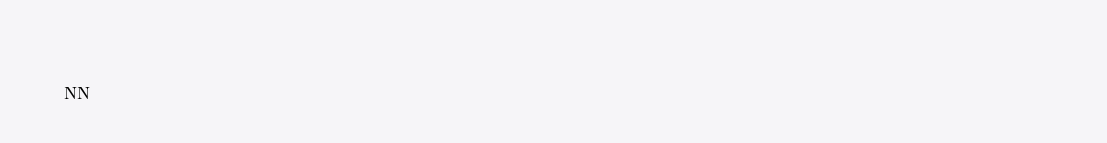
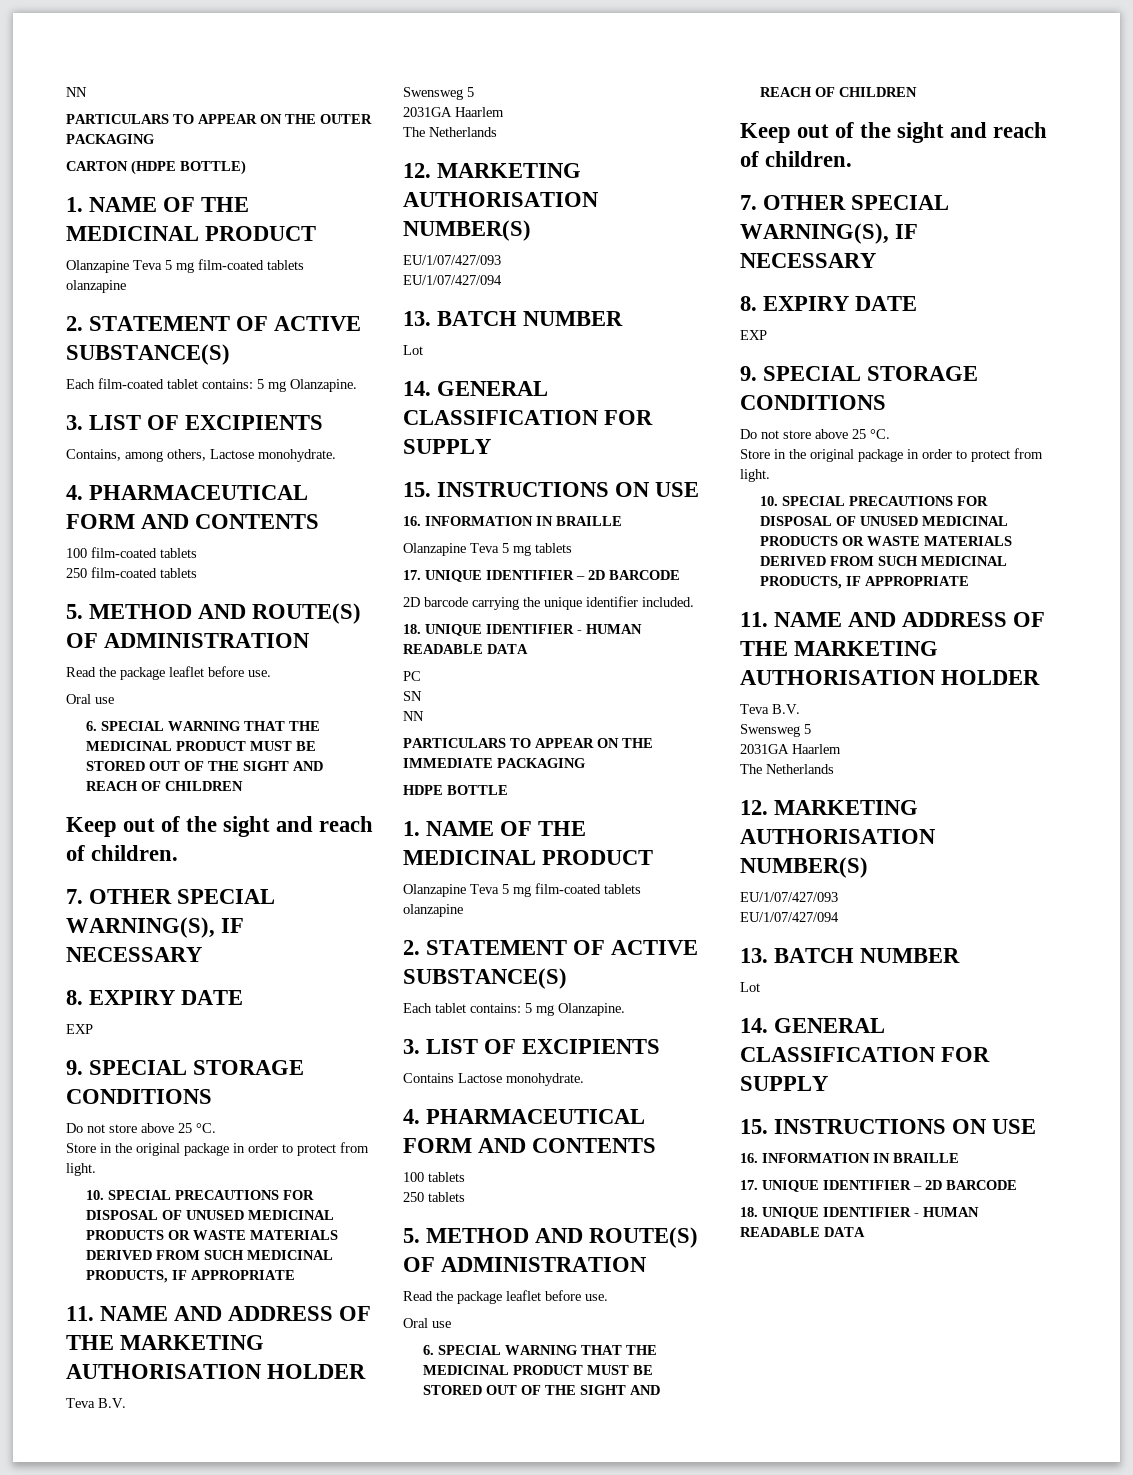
[64,87,90,99] NN -> [66,87,87,97] [66,114,372,124] [66,134,154,144] [66,160,246,175] [66,197,250,212] [66,226,317,241] [66,259,304,273] [66,280,126,293] [66,316,362,331] [66,344,230,365] [66,378,357,392] [66,415,324,430] [66,449,336,462] [66,485,309,500] [66,514,320,529] [66,547,197,558] [66,567,197,578] [66,603,362,624] [66,633,310,648] [66,666,271,680] [66,694,114,704] [85,721,320,731] [85,741,316,751] [85,761,323,771] [85,781,243,791] [66,816,374,837] [66,845,179,861] [66,889,276,904] [66,917,245,938] [66,947,202,962] [66,990,244,1005] [66,1024,93,1034] [66,1060,305,1075] [66,1089,212,1104] [66,1123,216,1133] [66,1142,369,1156] [66,1163,96,1176] [85,1190,314,1200] [85,1210,334,1220] [85,1230,338,1240] [85,1250,333,1260] [85,1270,295,1283] [66,1306,372,1321] [66,1335,265,1350] [66,1364,367,1379] [66,1398,126,1408] [403,87,474,100] [403,107,504,117] [403,127,497,137] [403,163,582,178] [403,192,598,207] [403,220,531,241] [403,255,501,265] [403,275,502,285] [403,311,624,326] [403,345,423,355] [403,381,549,396] [403,410,654,425] [403,439,491,454] [403,482,700,497] [403,516,622,526] [403,543,572,556] [403,570,680,582] [403,596,694,610] [403,624,642,636] [403,644,528,654] [403,671,421,681] [403,691,422,701] [403,711,424,721] [403,738,653,748] [403,758,585,768] [403,785,508,795] [403,821,587,836] [403,850,654,865] [403,883,641,897] [403,904,463,917] [403,940,699,955] [403,968,567,989] [403,1003,625,1016] [403,1039,661,1054] [403,1073,584,1086] [403,1109,646,1124] [403,1138,657,1153] [403,1172,465,1182] [403,1192,465,1202] [403,1227,699,1248] [403,1257,647,1272] [403,1290,608,1304] [403,1318,451,1328] [422,1345,657,1355] [422,1365,653,1375] [422,1385,660,1395] [759,87,917,97] [740,122,1048,143] [740,151,853,167] [740,195,950,210] [740,223,919,244] [740,253,876,268] [740,296,918,311] [740,330,767,340] [740,366,979,381] [740,395,886,410] [740,429,890,439] [740,448,1043,462] [740,469,770,482] [759,496,988,506] [759,516,1008,526] [759,536,1012,546] [759,556,1007,566] [759,576,969,589] [740,612,1046,627] [740,641,939,656] [740,670,1041,685] [740,704,800,714] [740,724,811,737] [740,744,841,754] [740,764,834,774] [740,800,919,815] [740,829,935,844] [740,857,868,878] [740,892,838,902] [740,912,839,922] [740,948,961,963] [740,982,760,992] [740,1018,886,1033] [740,1047,991,1062] [740,1076,828,1091] [740,1119,1037,1134] [740,1153,959,1163] [740,1180,1017,1192] [740,1207,979,1219] [740,1227,865,1237] NN // PARTICULARS TO APPEAR ON THE OUTER PACKAGING // CARTON (HDPE BOTTLE) // 1. NAME OF THE MEDICINAL PRODUCT // Olanzapine Teva 5 mg film-coated tablets // olanzapine // 2. STATEMENT OF ACTIVE SUBSTANCE(S) // Each film-coated tablet contains: 5 mg Olanzapine. // 3. LIST OF EXCIPIENTS // Contains, among others, Lactose monohydrate. // 4. PHARMACEUTICAL FORM AND CONTENTS // 100 film-coated tablets // 250 film-coated tablets // 5. METHOD AND ROUTE(S) OF ADMINISTRATION // Read the package leaflet before use. // Oral use // 6. SPECIAL WARNING THAT THE MEDICINAL PRODUCT MUST BE STORED OUT OF THE SIGHT AND REACH OF CHILDREN // Keep out of the sight and reach of children. // 7. OTHER SPECIAL WARNING(S), IF NECESSARY // 8. EXPIRY DATE // EXP // 9. SPECIAL STORAGE CONDITIONS // Do not store above 25 °C. // Store in the original package in order to protect from light. // 10. SPECIAL PRECAUTIONS FOR DISPOSAL OF UNUSED MEDICINAL PRODUCTS OR WASTE MATERIALS DERIVED FROM SUCH MEDICINAL PRODUCTS, IF APPROPRIATE // 11. NAME AND ADDRESS OF THE MARKETING AUTHORISATION HOLDER // Teva B.V. // Swensweg 5 // 2031GA Haarlem // The Netherlands // 12. MARKETING AUTHORISATION NUMBER(S) // EU/1/07/427/093 // EU/1/07/427/094 // 13. BATCH NUMBER // Lot // 14. GENERAL CLASSIFICATION FOR SUPPLY // 15. INSTRUCTIONS ON USE // 16. INFORMATION IN BRAILLE // Olanzapine Teva 5 mg tablets // 17. UNIQUE IDENTIFIER – 2D BARCODE // 2D barcode carrying the unique identifier included. // 18. UNIQUE IDENTIFIER - HUMAN READABLE DATA // PC // SN // NN // PARTICULARS TO APPEAR ON THE IMMEDIATE PACKAGING // HDPE BOTTLE // 1. NAME OF THE MEDICINAL PRODUCT // Olanzapine Teva 5 mg film-coated tablets // olanzapine // 2. STATEMENT OF ACTIVE SUBSTANCE(S) // Each tablet contains: 5 mg Olanzapine. // 3. LIST OF EXCIPIENTS // Contains Lactose monohydrate. // 4. PHARMACEUTICAL FORM AND CONTENTS // 100 tablets // 250 tablets // 5. METHOD AND ROUTE(S) OF ADMINISTRATION // Read the package leaflet before use. // Oral use // 6. SPECIAL WARNING THAT THE MEDICINAL PRODUCT MUST BE STORED OUT OF THE SIGHT AND REACH OF CHILDREN // Keep out of the sight and reach of children. // 7. OTHER SPECIAL WARNING(S), IF NECESSARY // 8. EXPIRY DATE // EXP // 9. SPECIAL STORAGE CONDITIONS // Do not store above 25 °C. // Store in the original package in order to protect from light. // 10. SPECIAL PRECAUTIONS FOR DISPOSAL OF UNUSED MEDICINAL PRODUCTS OR WASTE MATERIALS DERIVED FROM SUCH MEDICINAL PRODUCTS, IF APPROPRIATE // 11. NAME AND ADDRESS OF THE MARKETING AUTHORISATION HOLDER // Teva B.V. // Swensweg 5 // 2031GA Haarlem // The Netherlands // 12. MARKETING AUTHORISATION NUMBER(S) // EU/1/07/427/093 // EU/1/07/427/094 // 13. BATCH NUMBER // Lot // 14. GENERAL CLASSIFICATION FOR SUPPLY // 15. INSTRUCTIONS ON USE // 16. INFORMATION IN BRAILLE // 17. UNIQUE IDENTIFIER – 2D BARCODE // 18. UNIQUE IDENTIFIER - HUMAN READABLE DATA

